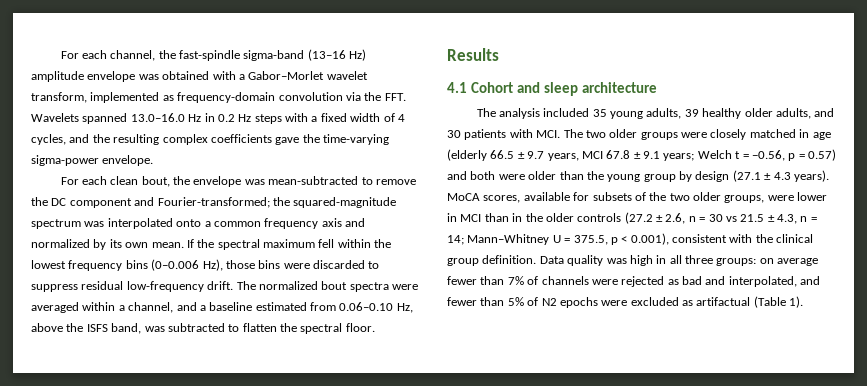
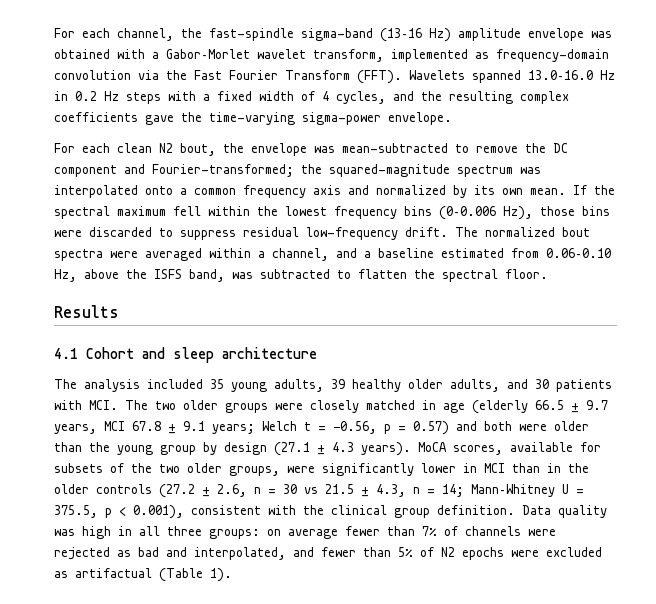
[384,93,406,101] FFT. -> [194,70,402,84] Fast Fourier Transform (FFT).
(139, 180) none -> [159,143,173,153] N2
(794, 198) none -> [322,463,414,476] significantly

